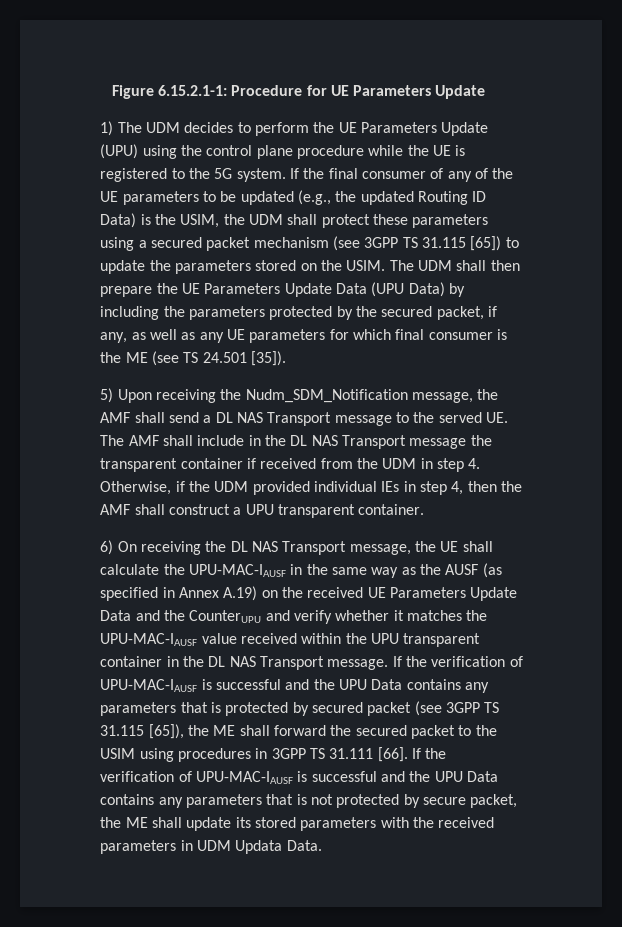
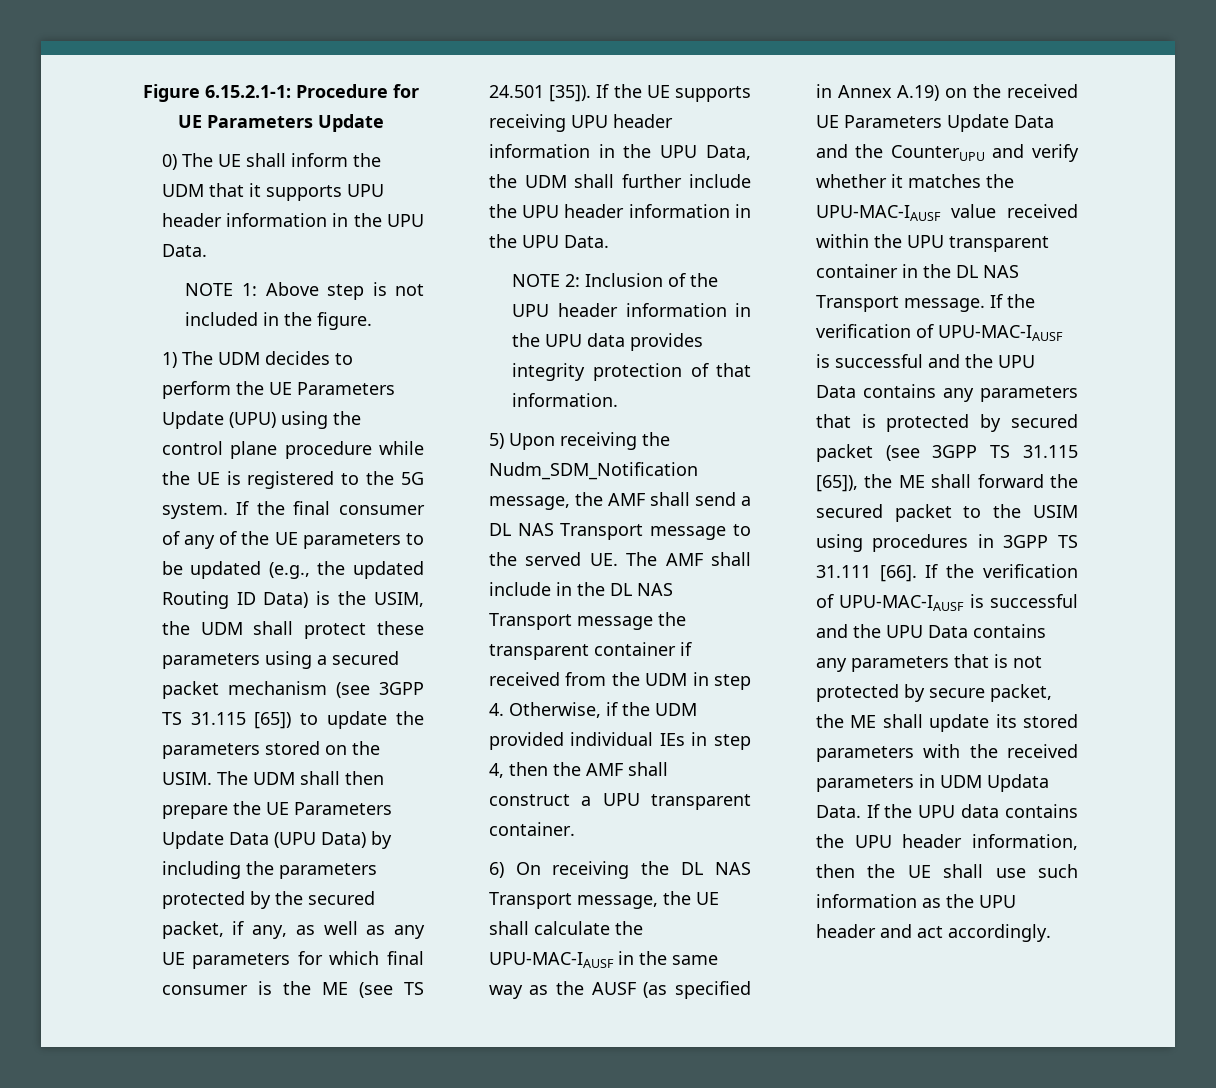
(486, 92) none -> [161,153,381,170] [161,183,384,201] [161,213,424,227] [161,244,207,257] [185,282,424,300] [185,312,373,330] // 0) The UE shall inform the UDM that it supports UPU header information in the UPU Data. // NOTE 1: Above step is not included in the figure.
(287, 358) none -> [596,84,751,102] [488,114,673,132] [488,144,751,160] [488,174,751,188] [488,204,751,218] [488,234,609,248] [512,273,719,287] [512,303,751,317] [512,333,704,351] [512,363,751,381] [512,393,619,407] If the UE supports receiving UPU header information in the UPU Data, the UDM shall further include the UPU header information in the UPU Data. // NOTE 2: Inclusion of the UPU header information in the UPU data provides integrity protection of that information.
(322, 845) none -> [866,804,1078,818] [815,834,1078,850] [815,864,1078,878] [815,894,1016,908] [815,924,1051,942] If the UPU data contains the UPU header information, then the UE shall use such information as the UPU header and act accordingly.

